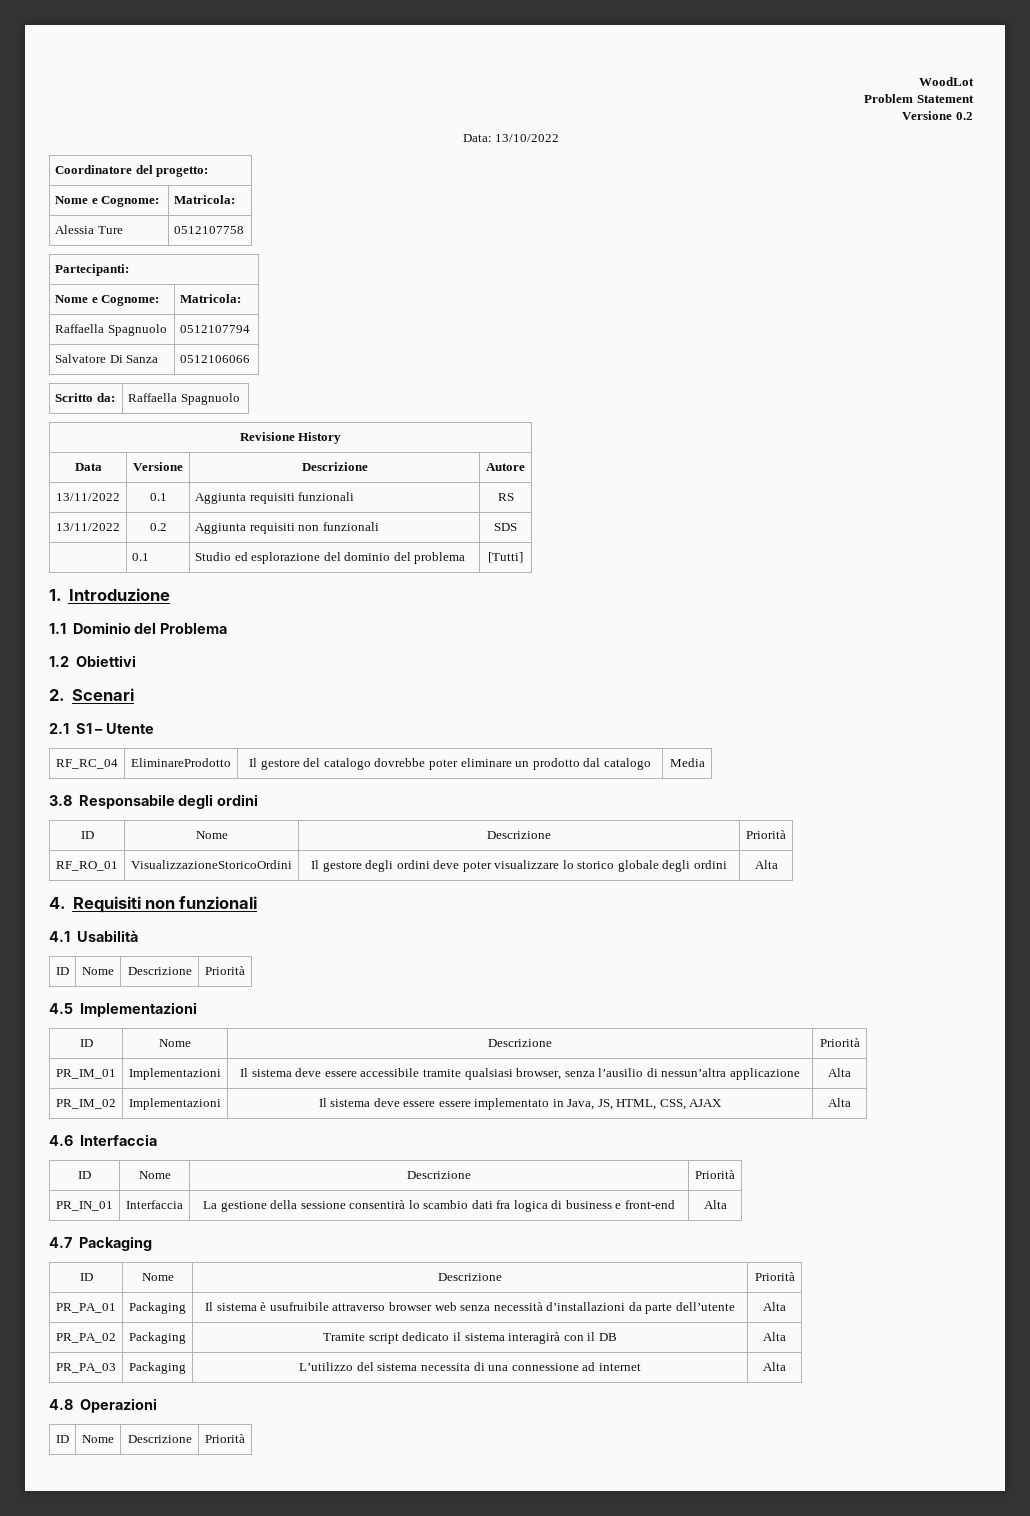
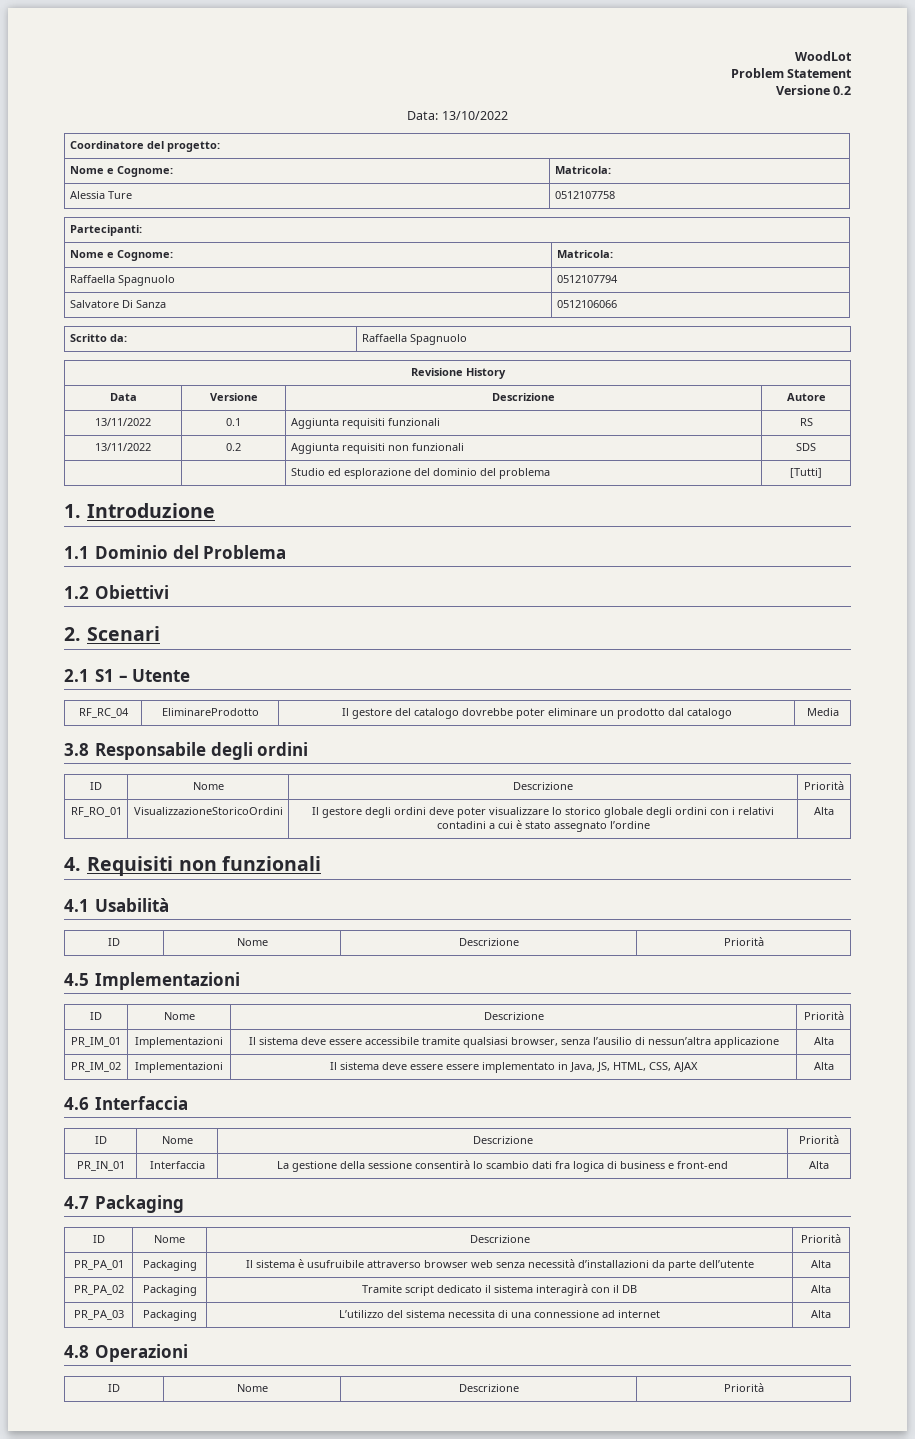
[132,553,150,561] 0.1 -> (816, 447) none
(727, 864) none -> [710,807,774,815] [436,820,650,832] con i relativi contadini a cui è stato assegnato l’ordine

